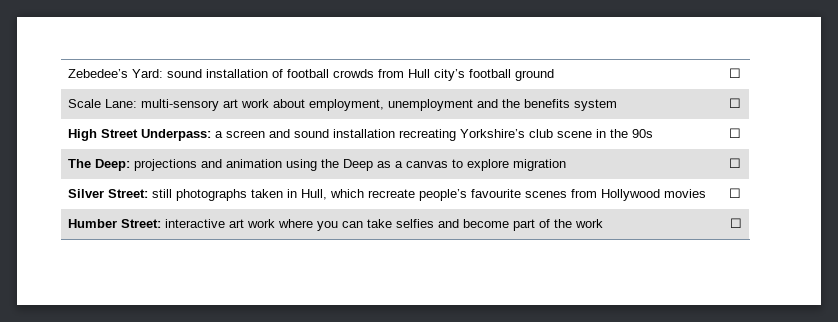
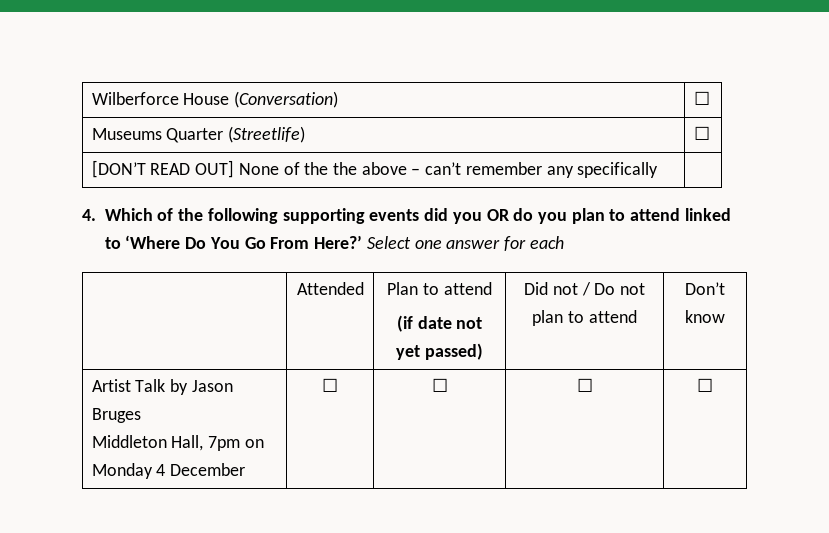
[68,69,555,81] [729,68,742,78] [68,99,618,111] [729,98,742,108] [68,129,654,141] [729,128,742,138] [68,159,567,171] [729,158,742,168] [68,189,707,201] [729,188,742,198] [68,219,604,231] Zebedee’s Yard: sound installation of football crowds from Hull city’s football ground | ☐ // Scale Lane: multi-sensory art work about employment, unemployment and the benefits system | ☐ // High Street Underpass: a screen and sound installation recreating Yorkshire’s club scene in the 90s | ☐ // The Deep: projections and animation using the Deep as a canvas to explore migration | ☐ // Silver Street: still photographs taken in Hull, which recreate people’s favourite scenes from Hollywood movies | ☐ // Humber Street: interactive art work where you can take selfies and become part of the work -> [91,91,339,108] [693,91,710,105] [91,126,306,143] [693,126,710,140] [91,160,659,178] [82,208,731,224] [104,235,564,251] [296,282,364,295] [387,282,492,295] [396,315,483,332] [396,343,483,360] [524,282,645,296] [532,310,637,326] [685,282,725,295] [685,310,725,323] [91,379,233,395] [91,408,141,423] [91,435,264,451] [91,463,246,479] [322,378,338,392] [431,378,448,392] [576,378,593,392] Wilberforce House (Conversation) | ☐ // Museums Quarter (Streetlife) | ☐ // [DON’T READ OUT] None of the the above – can’t remember any specifically | // 4. Which of the following supporting events did you OR do you plan to attend linked to ‘Where Do You Go From Here?’ Select one answer for each // | Attended | Plan to attend // (if date not yet passed) | Did not / Do not plan to attend | Don’t know // Artist Talk by Jason Bruges // Middleton Hall, 7pm on Monday 4 December | ☐ | ☐ | ☐

